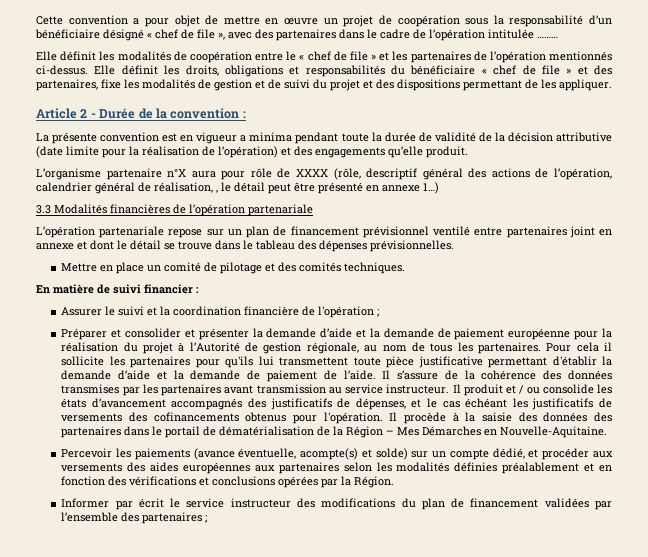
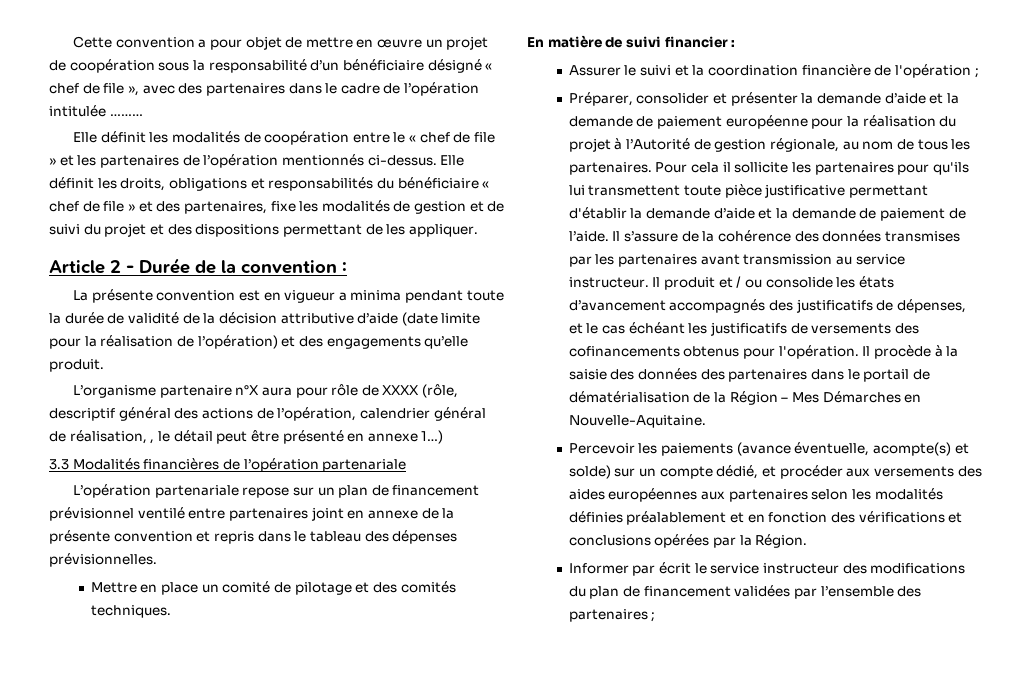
(612, 137) none -> [357,313,399,324] d’aide
[77,240,212,250] et dont le détail se trouve -> [421,508,455,519] [49,530,254,544] de la présente convention et repris
[61,328,122,340] Préparer et -> [568,92,633,106] Préparer,

